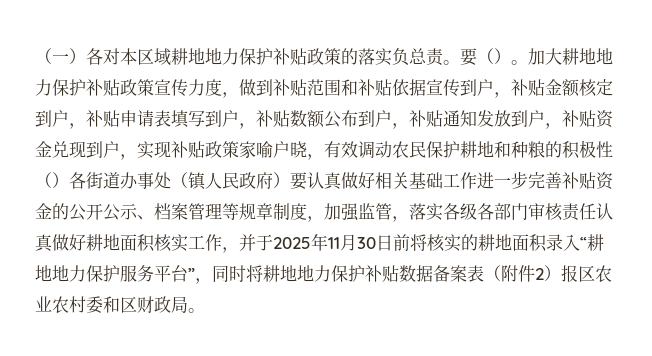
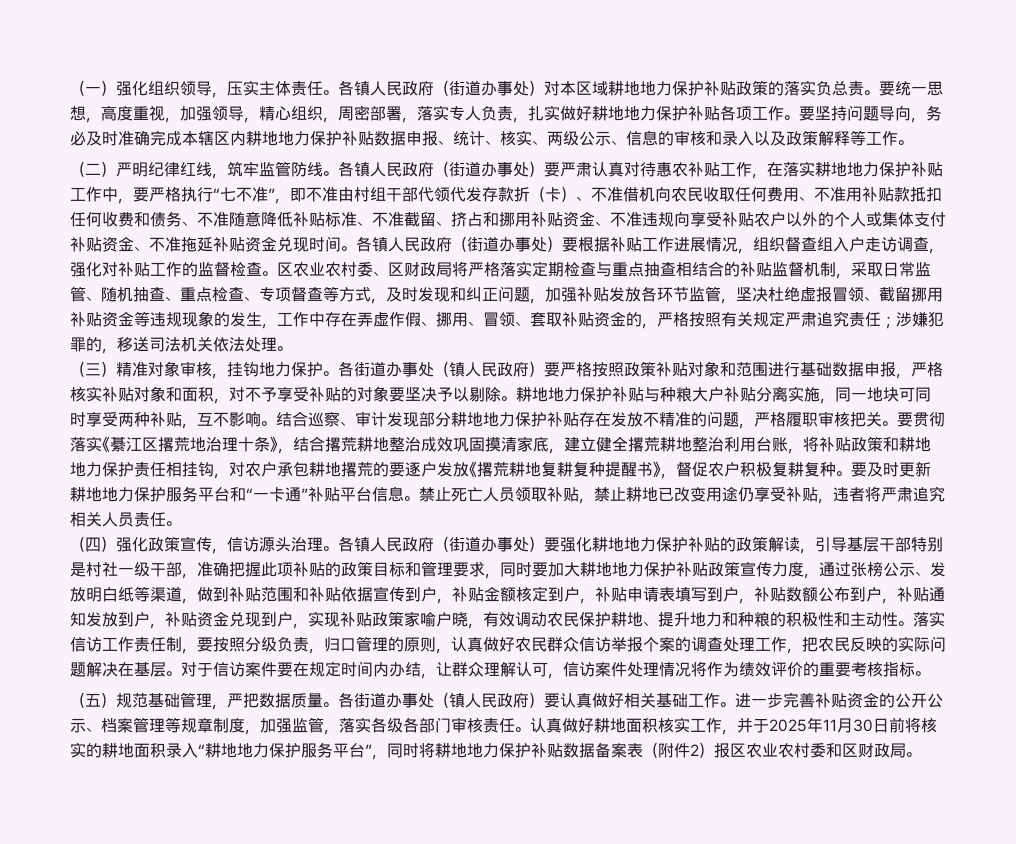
[86,48,103,65] 各 -> [116,80,544,98] 强化组织领导，压实主体责任。各镇人民政府（街道办事处）
[477,48,528,65] （）。 -> [895,81,943,96] [70,105,942,123] [70,130,913,146] [70,161,943,179] [70,186,942,204] [70,211,946,227] [70,236,944,254] [70,261,931,279] [70,286,943,304] [70,311,944,329] [70,336,292,354] [70,361,943,379] [70,386,931,404] [70,411,945,429] [70,436,931,454] [70,461,931,479] [70,486,945,504] [70,511,181,527] [70,536,943,554] [70,561,548,579] 统一思想，高度重视，加强领导，精心组织，周密部署，落实专人负责，扎实做好耕地地力保护补贴各项工作。要坚持问题导向，务必及时准确完成本辖区内耕地地力保护补贴数据申报、统计、核实、两级公示、信息的审核和录入以及政策解释等工作。 // （二）严明纪律红线，筑牢监管防线。各镇人民政府（街道办事处）要严肃认真对待惠农补贴工作，在落实耕地地力保护补贴工作中，要严格执行“七不准”，即不准由村组干部代领代发存款折（卡）、不准借机向农民收取任何费用、不准用补贴款抵扣任何收费和债务、不准随意降低补贴标准、不准截留、挤占和挪用补贴资金、不准违规向享受补贴农户以外的个人或集体支付补贴资金、不准拖延补贴资金兑现时间。各镇人民政府（街道办事处）要根据补贴工作进展情况，组织督查组入户走访调查，强化对补贴工作的监督检查。区农业农村委、区财政局将严格落实定期检查与重点抽查相结合的补贴监督机制，采取日常监管、随机抽查、重点检查、专项督查等方式，及时发现和纠正问题，加强补贴发放各环节监管，坚决杜绝虚报冒领、截留挪用补贴资金等违规现象的发生，工作中存在弄虚作假、挪用、冒领、套取补贴资金的，严格按照有关规定严肃追究责任；涉嫌犯罪的，移送司法机关依法处理。 // （三）精准对象审核，挂钩地力保护。各街道办事处（镇人民政府）要严格按照政策补贴对象和范围进行基础数据申报，严格核实补贴对象和面积，对不予享受补贴的对象要坚决予以剔除。耕地地力保护补贴与种粮大户补贴分离实施，同一地块可同时享受两种补贴，互不影响。结合巡察、审计发现部分耕地地力保护补贴存在发放不精准的问题，严格履职审核把关。要贯彻落实《綦江区撂荒地治理十条》，结合撂荒耕地整治成效巩固摸清家底，建立健全撂荒耕地整治利用台账，将补贴政策和耕地地力保护责任相挂钩，对农户承包耕地撂荒的要逐户发放《撂荒耕地复耕复种提醒书》，督促农户积极复耕复种。要及时更新耕地地力保护服务平台和“一卡通”补贴平台信息。禁止死亡人员领取补贴，禁止耕地已改变用途仍享受补贴，违者将严肃追究相关人员责任。 // （四）强化政策宣传，信访源头治理。各镇人民政府（街道办事处）要强化耕地地力保护补贴的政策解读，引导基层干部特别是村社一级干部，准确把握此项补贴的政策目标和管理要求，同时要
(239, 95) none -> [819,561,946,577] [70,586,197,604] 通过张榜公示、发放明白纸等渠道，
(494, 149) none -> [643,612,722,627] 、提升地力
[35,172,69,188] （） -> [834,611,945,627] [70,636,946,654] [70,661,930,679] [70,692,338,710] 和主动性。落实信访工作责任制，要按照分级负责，归口管理的原则，认真做好农民群众信访举报个案的调查处理工作，把农民反映的实际问题解决在基层。对于信访案件要在规定时间内办结，让群众理解认可，信访案件处理情况将作为绩效评价的重要考核指标。 // （五）规范基础管理，严把数据质量。
(477, 180) none -> [720,702,735,707] 。
(596, 211) none -> [515,727,530,732] 。

